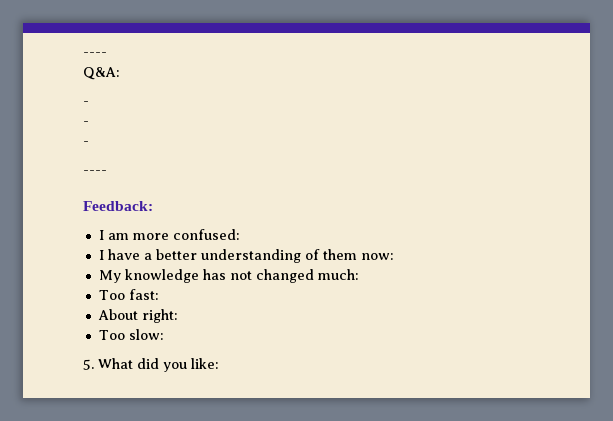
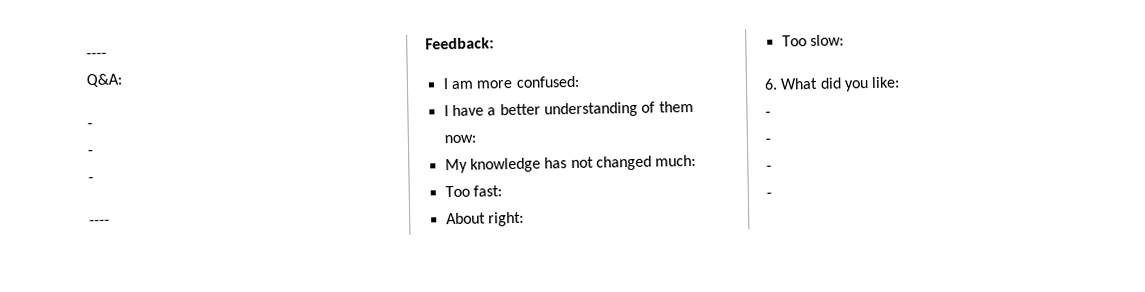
[83,359,94,370] 5. -> [764,78,778,90] 6.
(219, 363) none -> [765,111,771,117] [765,138,771,144] [766,165,772,171] [766,192,772,198] // - // - // - // -

